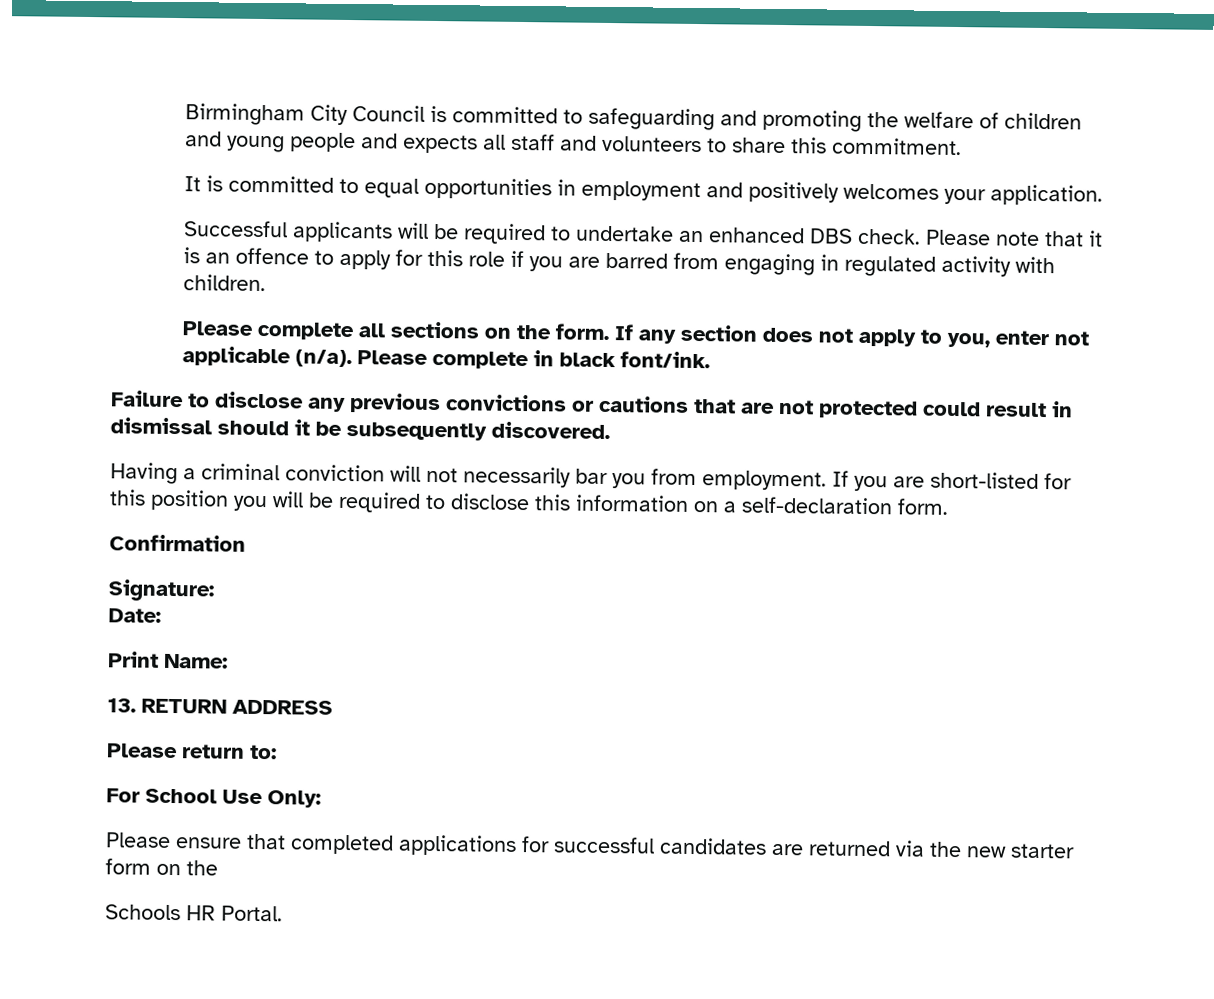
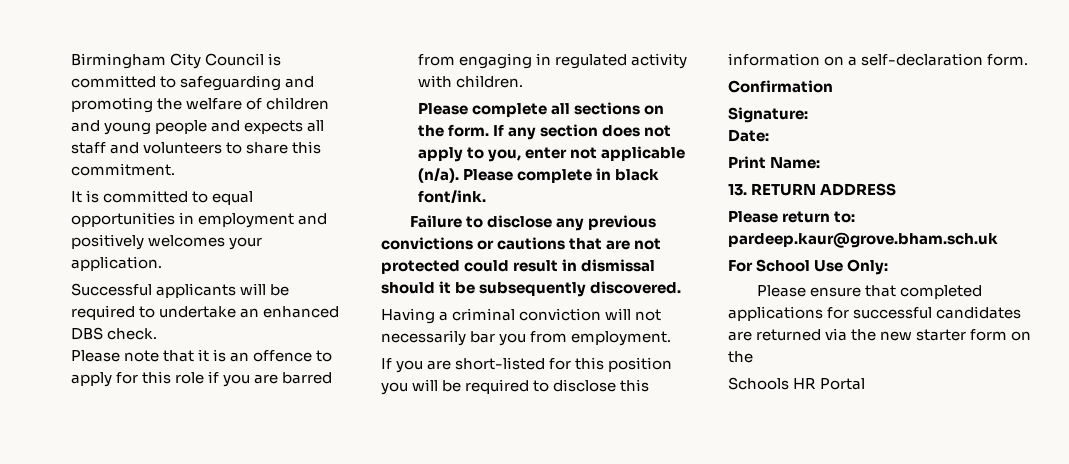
(921, 236) none -> (157, 334) //
(827, 480) none -> (672, 338) //
(277, 752) none -> [728,232,998,248] pardeep.kaur@grove.bham.sch.uk
[221,905,283,922] Portal. -> [820,378,866,390] Portal

